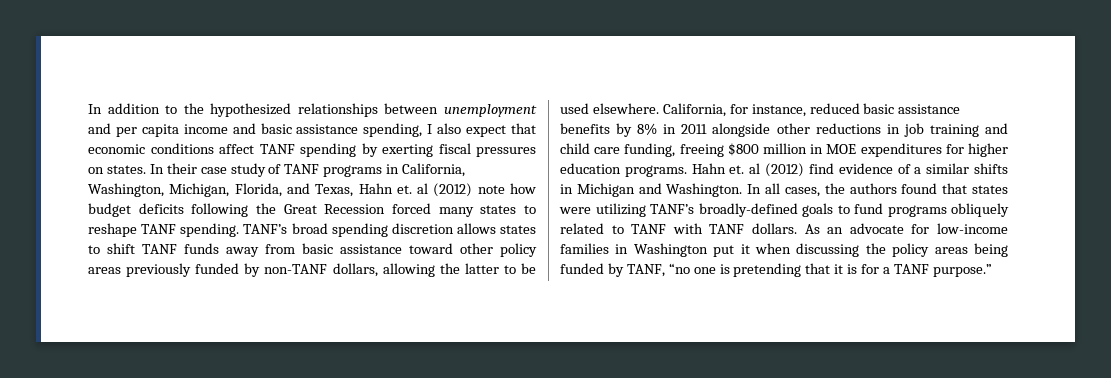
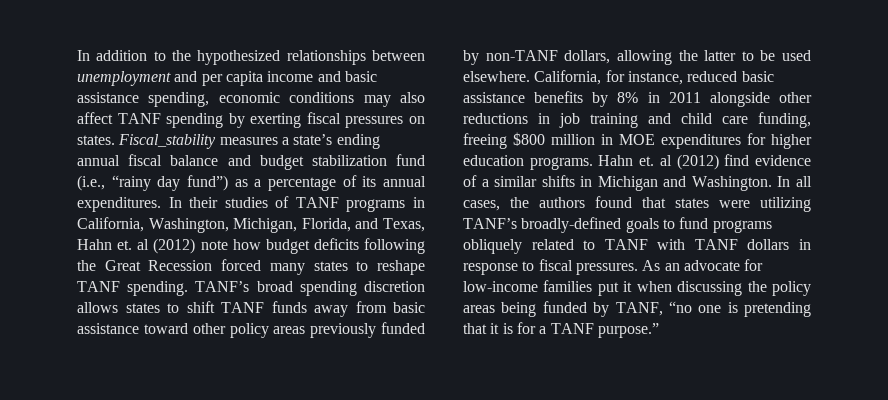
[427,123,537,137] [88,143,214,154] I also expect that economic conditions -> [218,92,426,107] economic conditions may also
[149,163,266,177] In their case study -> [118,134,380,149] [77,154,425,170] [77,175,427,191] [77,197,268,212] Fiscal_stability measures a state’s ending annual fiscal balance and budget stabilization fund (i.e., “rainy day fund”) as a percentage of its annual expenditures. In their studies
[752,223,797,234] dollars. -> [747,239,811,250] [463,259,638,275] dollars in response to fiscal pressures.
[615,243,708,257] in Washington -> (593, 286) none

